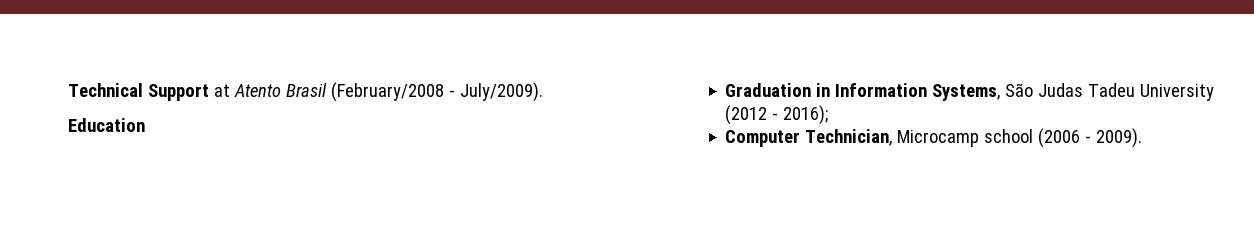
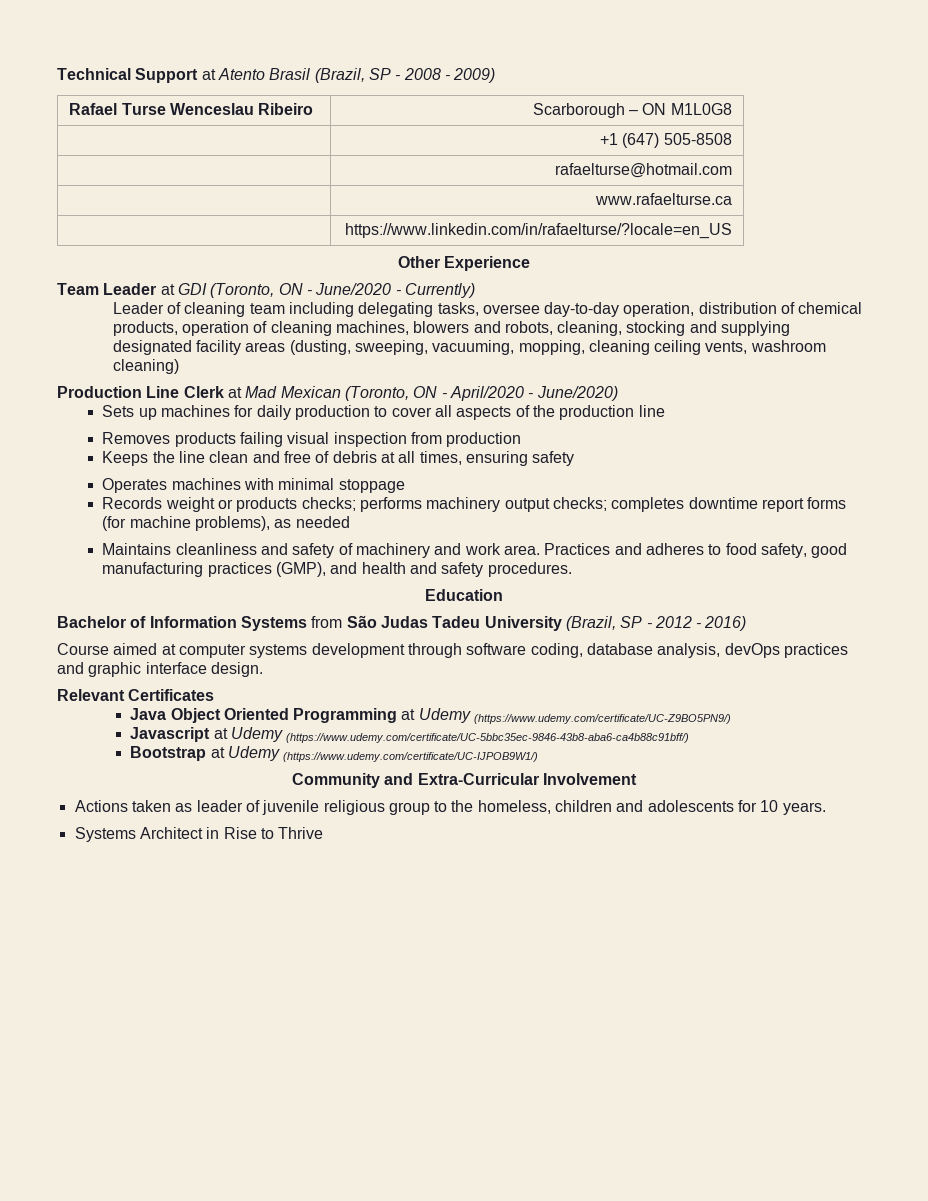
[330,82,543,102] [68,118,145,132] [725,83,1215,101] [725,105,829,125] [725,128,1143,148] (February/2008 - July/2009). // Education // Graduation in Information Systems, São Judas Tadeu University (2012 - 2016); // Computer Technician, Microcamp school (2006 - 2009). -> [314,68,496,83] [69,103,314,115] [532,103,732,118] [599,133,732,148] [554,163,732,178] [594,193,732,205] [344,223,732,239] [397,256,531,271] [57,283,475,298] [112,302,863,317] [112,321,791,336] [112,340,826,355] [112,359,179,374] [57,386,618,401] [102,405,665,420] [102,432,522,447] [102,451,575,466] [102,478,405,493] [102,497,847,512] [102,516,350,531] [102,543,848,558] [102,562,572,577] [425,589,503,601] [57,615,747,631] [57,643,848,658] [57,662,263,677] [57,689,215,701] [130,708,732,724] [130,727,690,743] [130,746,539,762] [292,773,637,788] [74,800,826,815] [74,827,324,842] (Brazil, SP - 2008 - 2009) // Rafael Turse Wenceslau Ribeiro | Scarborough – ON M1L0G8 // | +1 (647) 505-8508 // | rafaelturse@hotmail.com // | www.rafaelturse.ca // | https://www.linkedin.com/in/rafaelturse/?locale=en_US // Other Experience // Team Leader at GDI (Toronto, ON - June/2020 - Currently) // Leader of cleaning team including delegating tasks, oversee day-to-day operation, distribution of chemical products, operation of cleaning machines, blowers and robots, cleaning, stocking and supplying designated facility areas (dusting, sweeping, vacuuming, mopping, cleaning ceiling vents, washroom cleaning) // Production Line Clerk at Mad Mexican (Toronto, ON - April/2020 - June/2020) // Sets up machines for daily production to cover all aspects of the production line // Removes products failing visual inspection from production // Keeps the line clean and free of debris at all times, ensuring safety // Operates machines with minimal stoppage // Records weight or products checks; performs machinery output checks; completes downtime report forms (for machine problems), as needed // Maintains cleanliness and safety of machinery and work area. Practices and adheres to food safety, good manufacturing practices (GMP), and health and safety procedures. // Education // Bachelor of Information Systems from São Judas Tadeu University (Brazil, SP - 2012 - 2016) // Course aimed at computer systems development through software coding, database analysis, devOps practices and graphic interface design. // Relevant Certificates // Java Object Oriented Programming at Udemy (https://www.udemy.com/certificate/UC-Z9BO5PN9/) // Javascript at Udemy (https://www.udemy.com/certificate/UC-5bbc35ec-9846-43b8-aba6-ca4b88c91bff/) // Bootstrap at Udemy (https://www.udemy.com/certificate/UC-IJPOB9W1/) // Community and Extra-Curricular Involvement // Actions taken as leader of juvenile religious group to the homeless, children and adolescents for 10 years. // Systems Architect in Rise to Thrive

